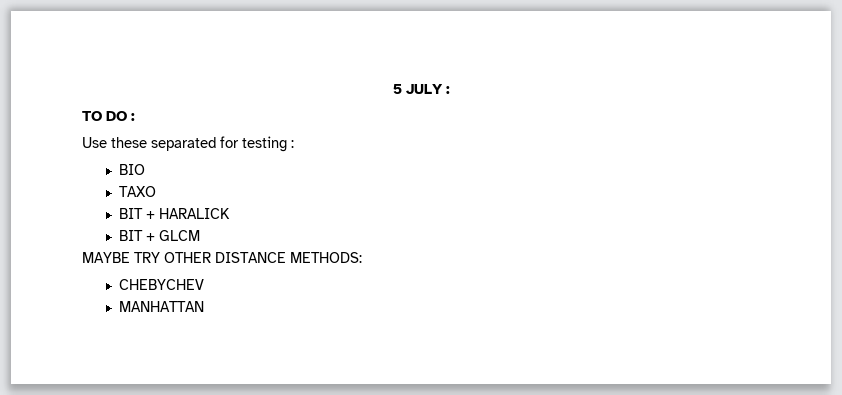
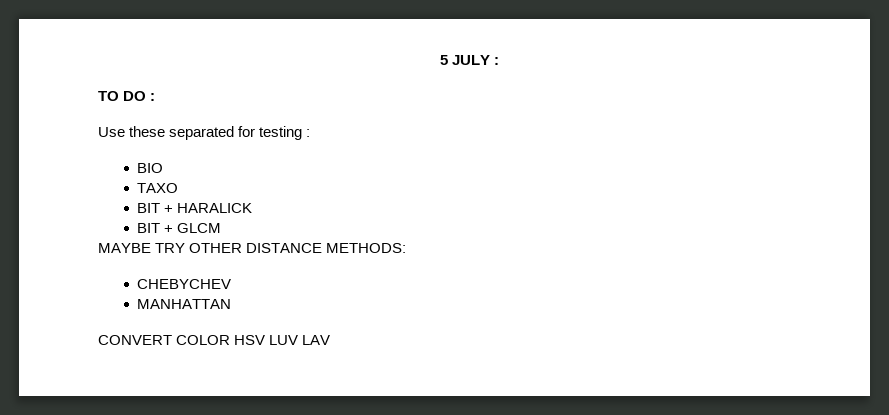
(204, 306) none -> [98,335,331,345] // CONVERT COLOR HSV LUV LAV

